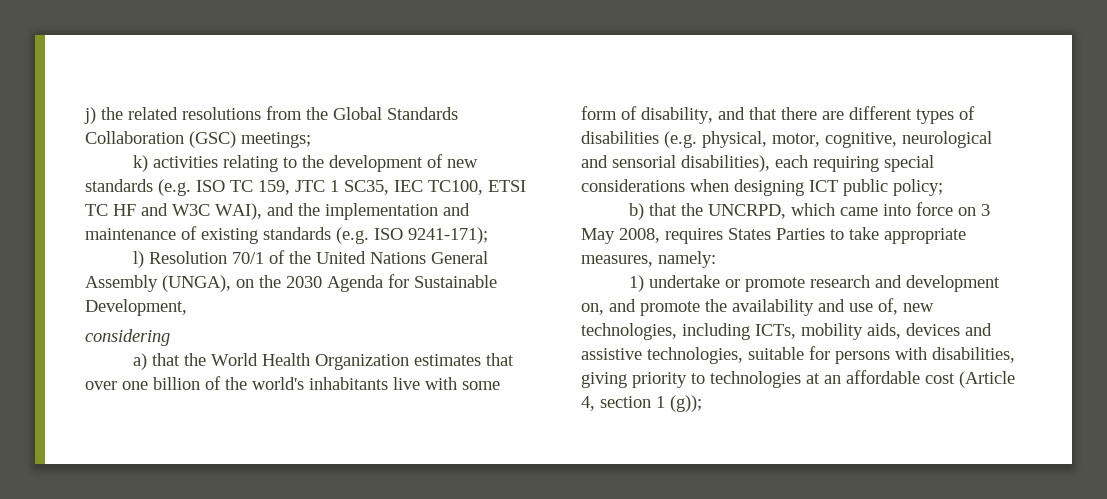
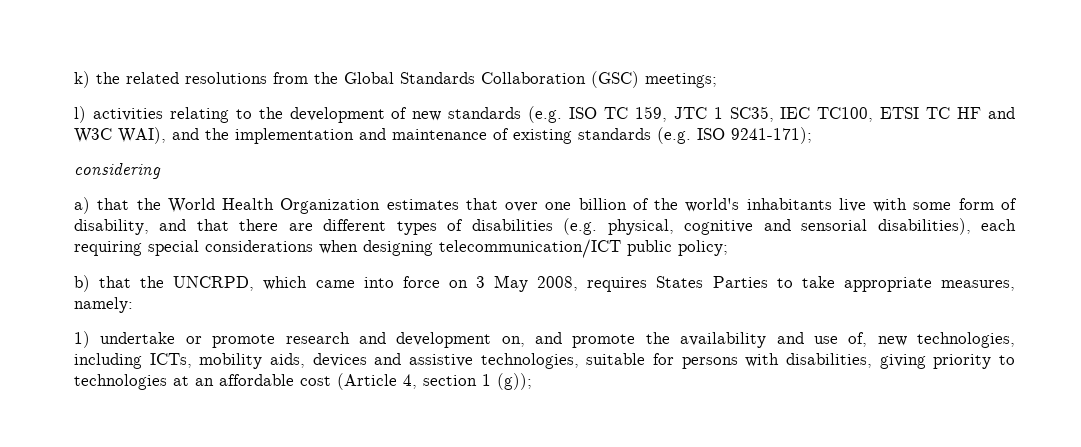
[84,107,96,124] j) -> [74,71,90,88] k)
[132,155,148,172] k) -> [74,106,86,123] l)
[132,250,488,268] [85,274,497,292] [85,299,187,316] // l) Resolution 70/1 of the United Nations General Assembly (UNGA), on the 2030 Agenda for Sustainable Development, -> (812, 135) none
[772,131,992,148] motor, cognitive, neurological -> [684,220,754,235] cognitive
[809,180,838,192] ICT -> [439,239,621,258] telecommunication/ICT

